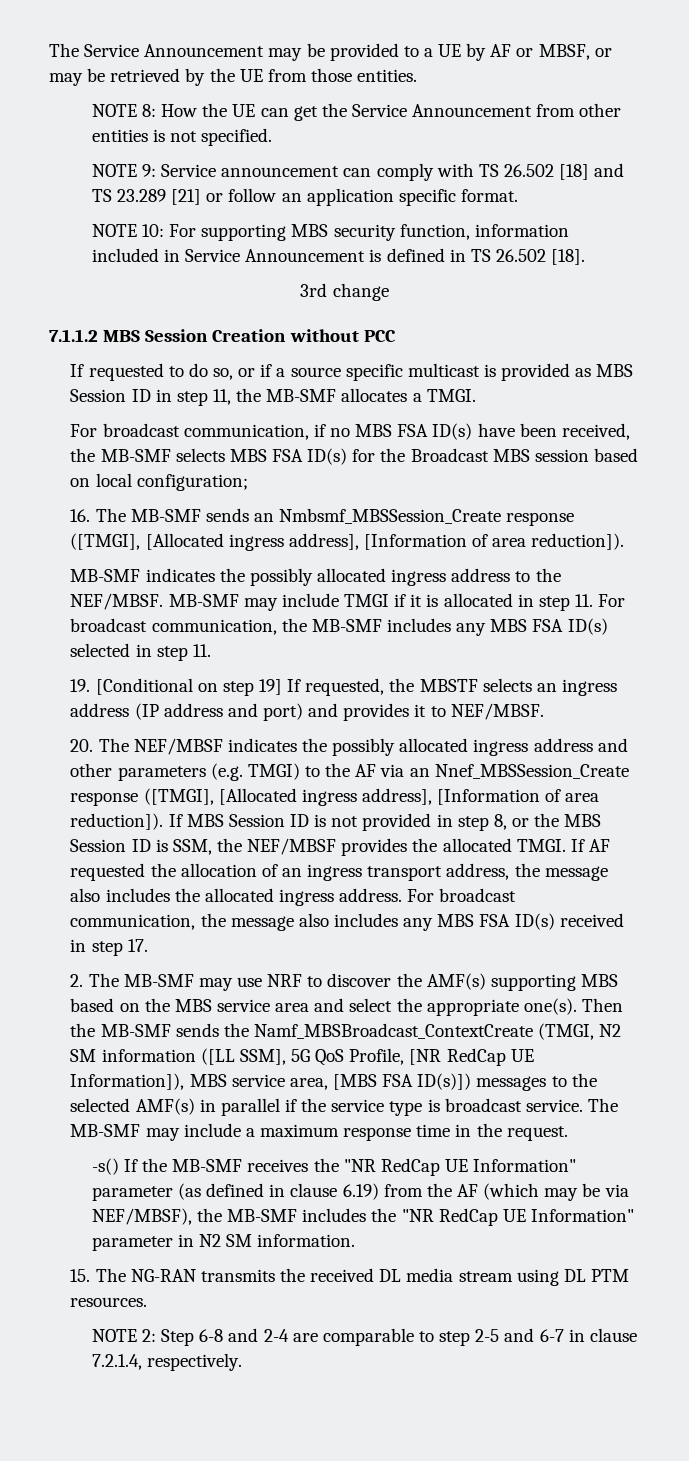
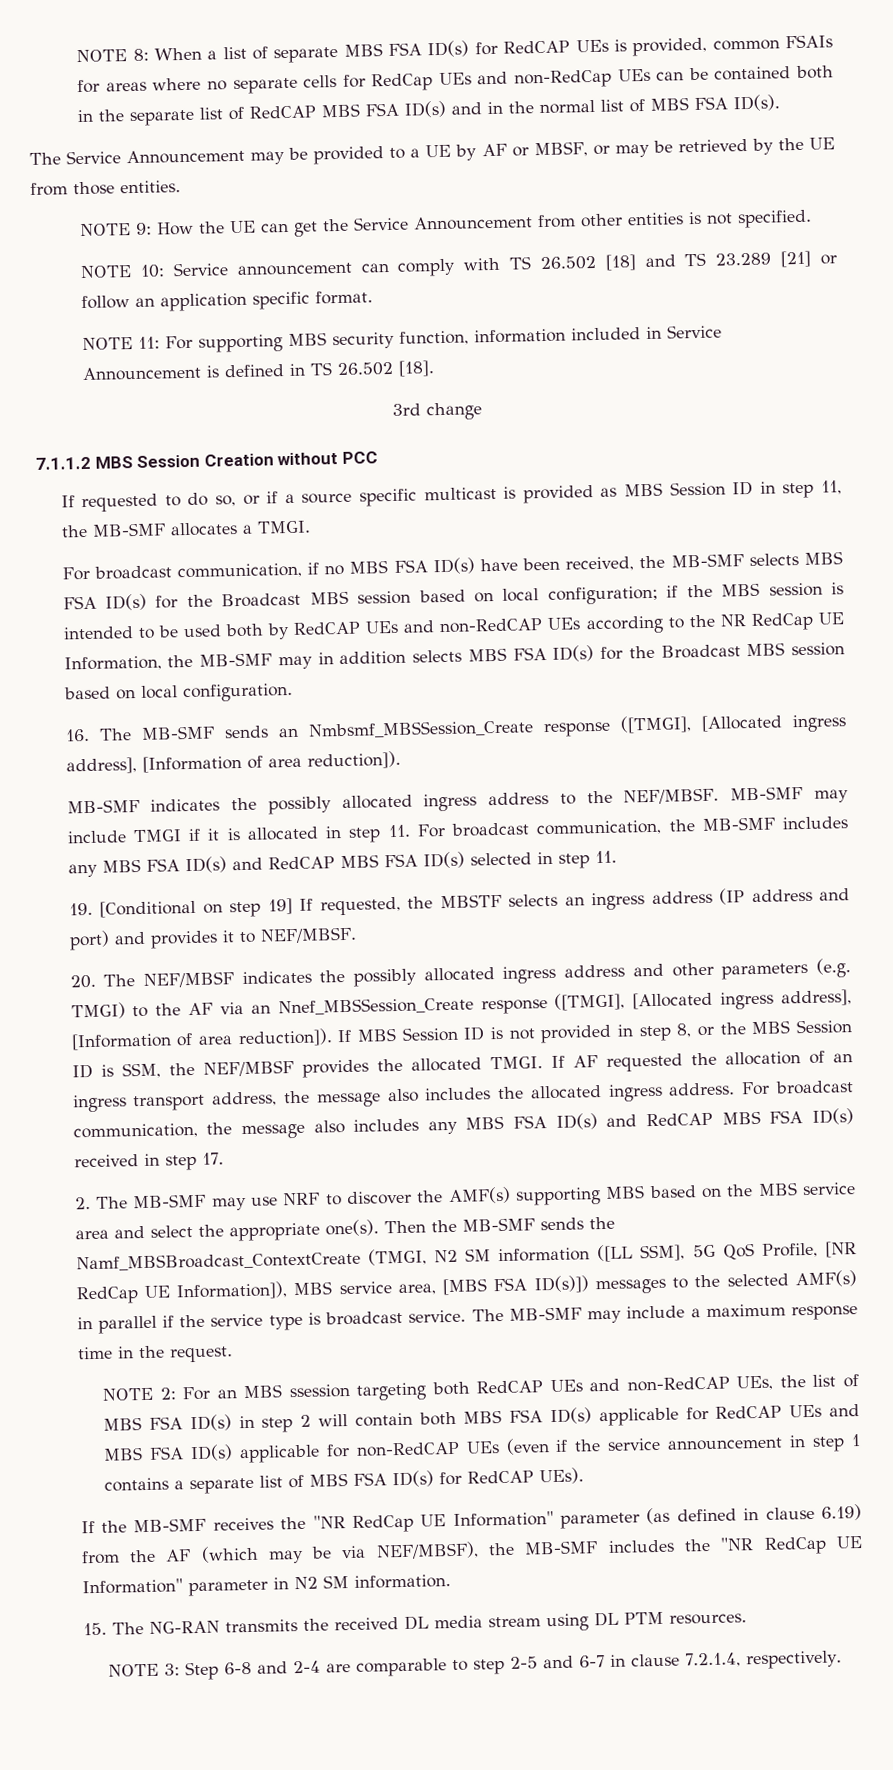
(49, 50) none -> [76,34,833,64] [77,65,835,95] [77,94,781,127] NOTE 8: When a list of separate MBS FSA ID(s) for RedCAP UEs is provided, common FSAIs for areas where no separate cells for RedCap UEs and non-RedCap UEs can be contained both in the separate list of RedCAP MBS FSA ID(s) and in the normal list of MBS FSA ID(s). //
[142,104,157,117] 8: -> [135,222,153,235] 9:
[142,164,157,177] 9: -> [139,264,165,278] 10:
[142,224,165,237] 10: -> [138,336,161,349] 11:
(248, 482) none -> [666,582,844,598] [62,612,844,640] [63,642,845,672] [63,682,293,703] if the MBS session is intended to be used both by RedCAP UEs and non-RedCAP UEs according to the NR RedCap UE Information, the MB-SMF may in addition selects MBS FSA ID(s) for the Broadcast MBS session based on local configuration.
(608, 626) none -> [231,851,465,871] and RedCAP MBS FSA ID(s)
(555, 921) none -> [606,1108,854,1127] and RedCAP MBS FSA ID(s)
[91,1158,119,1175] -s() -> [102,1374,859,1401] [103,1404,860,1433] [103,1434,861,1464] [104,1467,585,1495] NOTE 2: For an MBS ssession targeting both RedCAP UEs and non-RedCAP UEs, the list of MBS FSA ID(s) in step 2 will contain both MBS FSA ID(s) applicable for RedCAP UEs and MBS FSA ID(s) applicable for non-RedCAP UEs (even if the service announcement in step 1 contains a separate list of MBS FSA ID(s) for RedCAP UEs). //
[142,1329,157,1342] 2: -> [164,1663,181,1676] 3:

